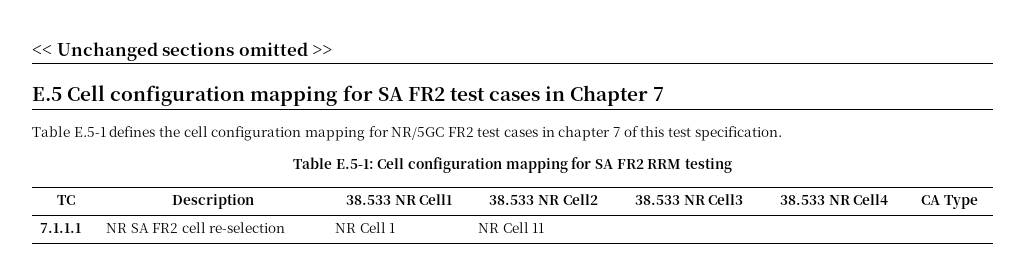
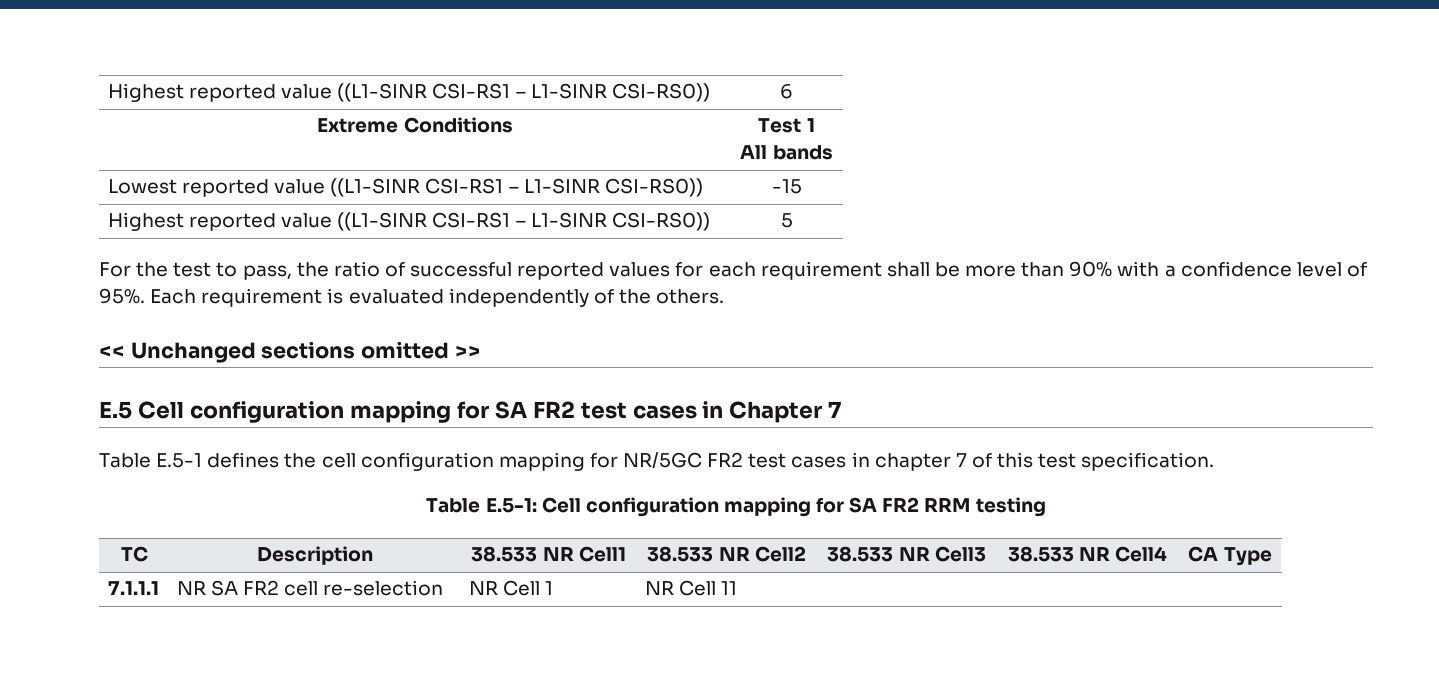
(32, 50) none -> [107,83,710,102] [780,84,793,99] [317,117,513,133] [758,118,815,133] [740,145,833,160] [107,178,703,197] [771,179,802,194] [107,212,710,231] [780,213,793,228] [99,261,1367,280] [99,288,725,307] Highest reported value ((L1-SINR CSI-RS1 – L1-SINR CSI-RS0)) | 6 // Extreme Conditions | Test 1 // All bands // Lowest reported value ((L1-SINR CSI-RS1 – L1-SINR CSI-RS0)) | -15 // Highest reported value ((L1-SINR CSI-RS1 – L1-SINR CSI-RS0)) | 5 // For the test to pass, the ratio of successful reported values for each requirement shall be more than 90% with a confidence level of 95%. Each requirement is evaluated independently of the others. //

